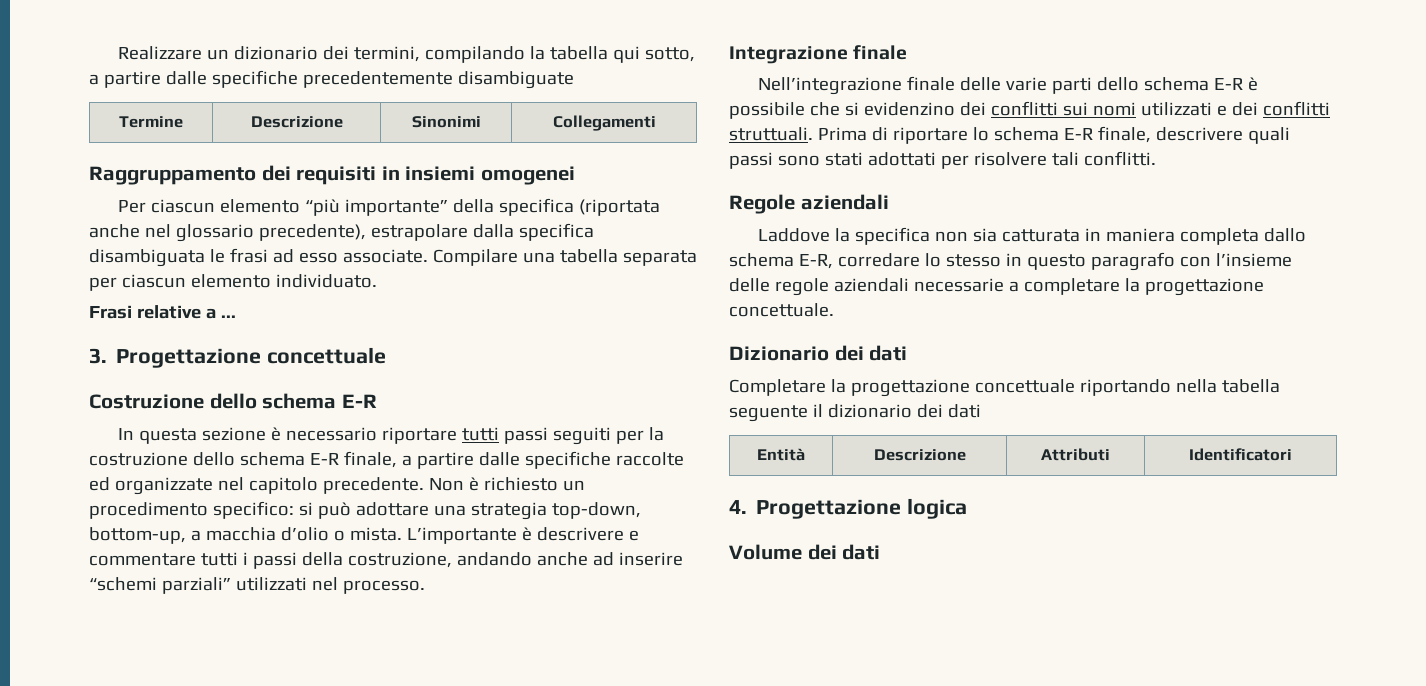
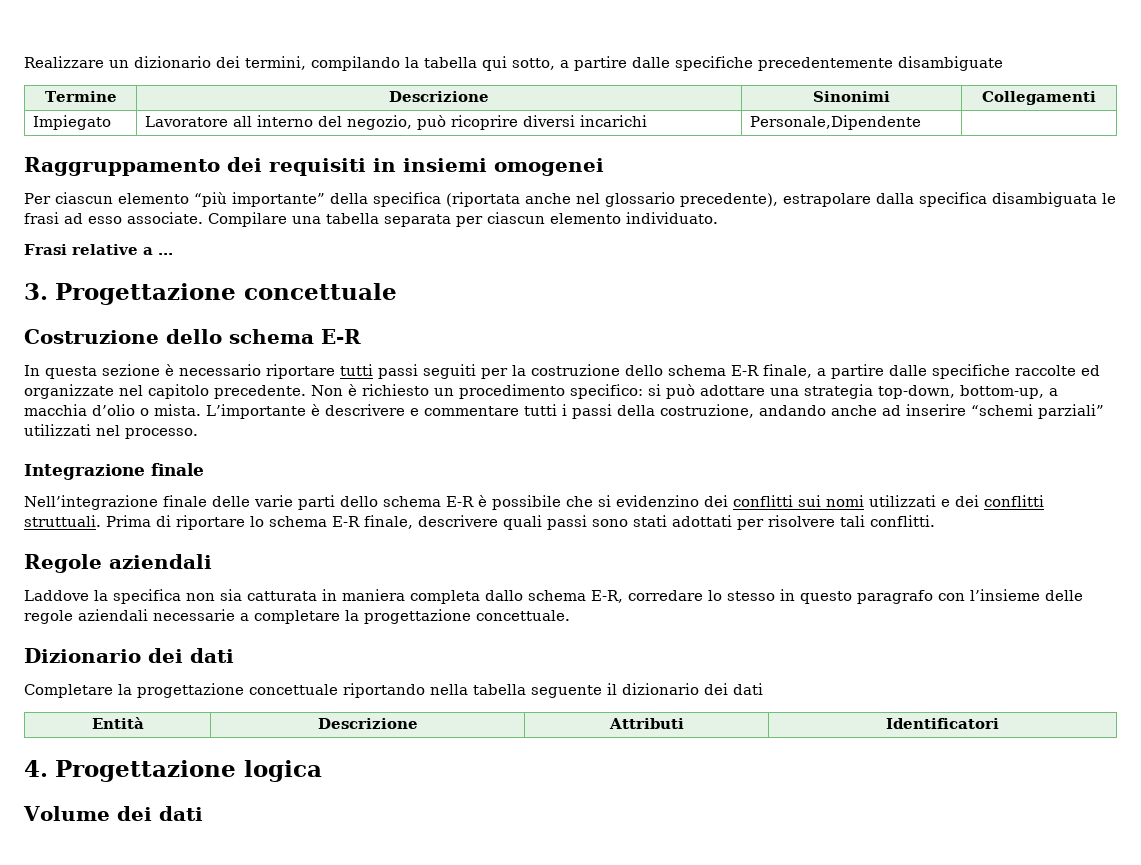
(656, 123) none -> [33,115,112,130] [145,115,648,130] [750,115,922,130] // Impiegato | Lavoratore all interno del negozio, può ricoprire diversi incarichi | Personale,Dipendente |

